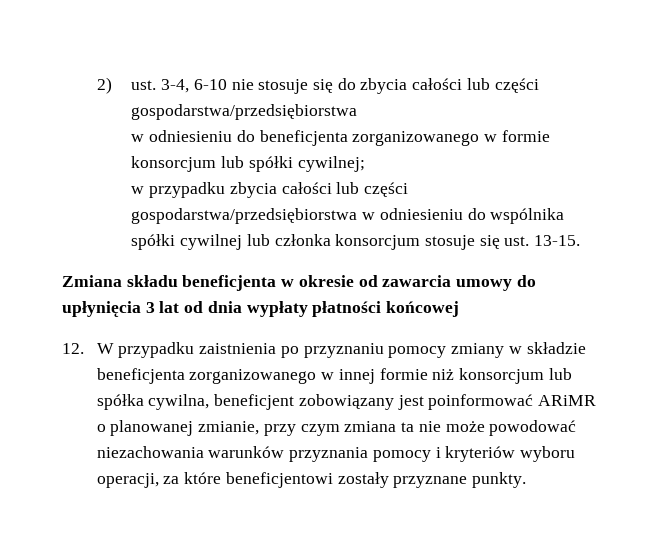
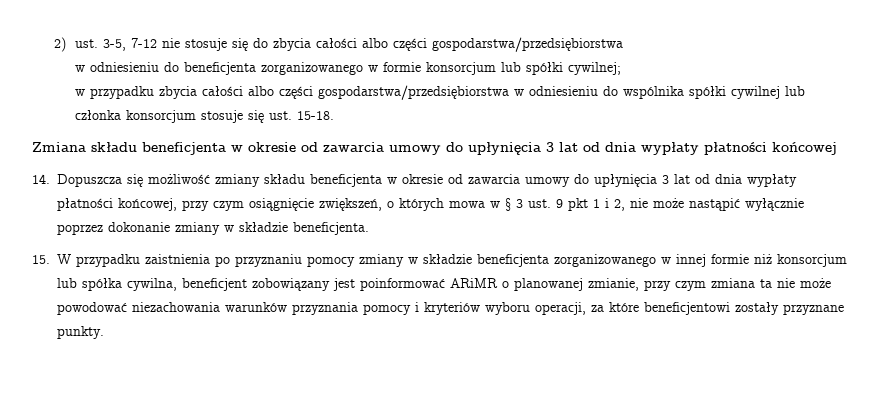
[161,79,227,93] 3-4, 6-10 -> [103,38,158,51] 3-5, 7-12
[466,78,490,90] lub -> [362,38,389,48] albo
[336,182,360,194] lub -> [248,86,275,96] albo
[534,235,581,246] 13-15. -> [297,111,335,120] 15-18.
[62,343,84,354] 12. -> [32,174,797,187] [57,198,804,211] [57,222,369,235] [32,255,50,264] 14. Dopuszcza się możliwość zmiany składu beneficjenta w okresie od zawarcia umowy do upłynięcia 3 lat od dnia wypłaty płatności końcowej, przy czym osiągnięcie zwiększeń, o których mowa w § 3 ust. 9 pkt 1 i 2, nie może nastąpić wyłącznie poprzez dokonanie zmiany w składzie beneficjenta. // 15.

